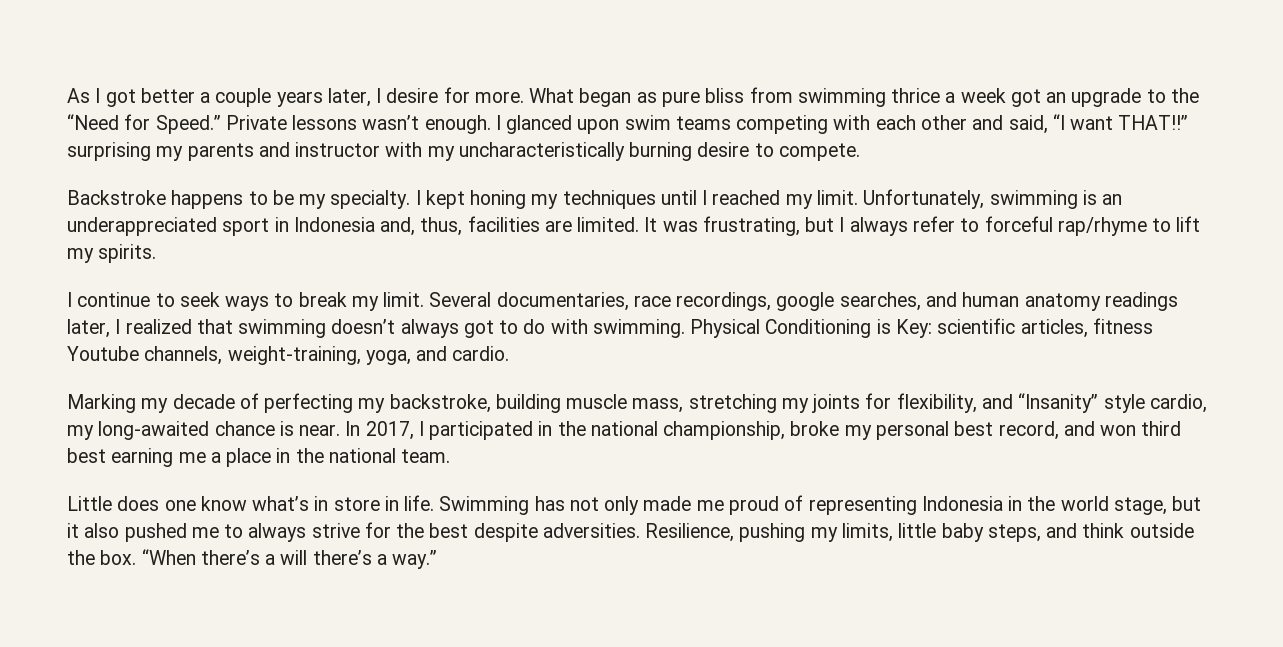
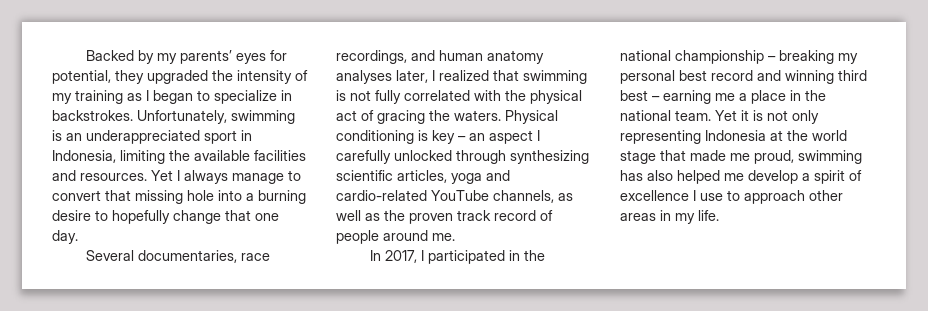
[67,87,1199,107] [67,114,1189,134] [67,142,860,161] [67,190,858,209] As I got better a couple years later, I desire for more. What began as pure bliss from swimming thrice a week got an upgrade to the “Need for Speed.” Private lessons wasn’t enough. I glanced upon swim teams competing with each other and said, “I want THAT!!” surprising my parents and instructor with my uncharacteristically burning desire to compete. // Backstroke happens to be my specialty. I kept honing my techniques until I reached my limit. -> [85,50,287,64] [52,70,308,84] [52,90,292,104] [52,110,133,121] Backed by my parents’ eyes for potential, they upgraded the intensity of my training as I began to specialize in backstrokes.
[293,216,1201,236] [67,244,157,263] [67,292,425,311] Indonesia and, thus, facilities are limited. It was frustrating, but I always refer to forceful rap/rhyme to lift my spirits. // I continue to seek ways to break my limit. -> [52,150,306,164] [52,170,301,184] [52,190,306,204] [52,210,279,224] [52,230,78,244] Indonesia, limiting the available facilities and resources. Yet I always manage to convert that missing hole into a burning desire to hopefully change that one day. //
[776,292,921,311] google searches, -> (407, 57) none
[1104,292,1178,311] readings -> [336,70,392,84] analyses
[331,318,1153,338] [67,346,510,365] [67,393,1207,413] [67,421,341,440] doesn’t always got to do with swimming. Physical Conditioning is Key: scientific articles, fitness Youtube channels, weight-training, yoga, and cardio. // Marking my decade of perfecting my backstroke, building muscle mass, stretching my joints for flexibility, and “Insanity” style cardio, my long-awaited chance is near. -> [336,90,582,104] [336,110,558,124] [336,130,540,144] [336,150,589,164] [336,170,510,184] [336,190,573,203] [336,210,553,224] [336,230,455,244] is not fully correlated with the physical act of gracing the waters. Physical conditioning is key – an aspect I carefully unlocked through synthesizing scientific articles, yoga and cardio-related YouTube channels, as well as the proven track record of people around me. //
[663,421,1137,440] championship, broke my personal best record, and won -> [675,50,858,64] [620,70,834,84] championship – breaking my personal best record and winning
(106, 455) none -> [652,96,660,101] –
[67,495,1202,515] [67,522,1194,542] [67,549,438,569] // Little does one know what’s in store in life. Swimming has not only made me proud of representing Indonesia in the world stage, but it also pushed me to always strive for the best despite adversities. Resilience, pushing my limits, little baby steps, and think outside the box. “When there’s a will there’s a way.” -> [715,110,819,124] [620,130,847,144] [620,150,862,164] [620,170,862,184] [620,190,843,204] [620,210,719,224] Yet it is not only representing Indonesia at the world stage that made me proud, swimming has also helped me develop a spirit of excellence I use to approach other areas in my life.

